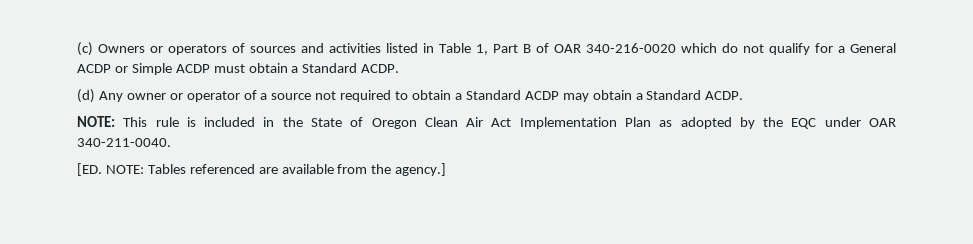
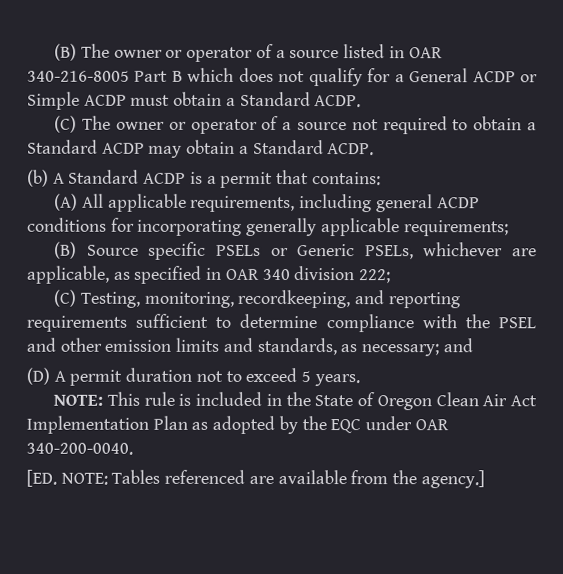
[77,42,738,56] (c) Owners or operators of sources and activities listed in Table 1, Part B of OAR 340-216-0020 which do -> [54,43,443,62] [27,67,274,82] (B) The owner or operator of a source listed in OAR 340-216-8005 Part B which does
[77,89,123,103] (d) Any -> [54,115,112,133] (C) The
(744, 95) none -> [27,169,381,188] [54,193,480,213] [27,217,509,237] [54,241,537,260] [27,265,392,284] [53,289,460,309] [26,313,537,333] [26,337,473,357] [26,367,360,387] // (b) A Standard ACDP is a permit that contains: // (A) All applicable requirements, including general ACDP conditions for incorporating generally applicable requirements; // (B) Source specific PSELs or Generic PSELs, whichever are applicable, as specified in OAR 340 division 222; // (C) Testing, monitoring, recordkeeping, and reporting requirements sufficient to determine compliance with the PSEL and other emission limits and standards, as necessary; and // (D) A permit duration not to exceed 5 years.
[77,138,171,147] 340-211-0040. -> [26,442,133,455] 340-200-0040.

